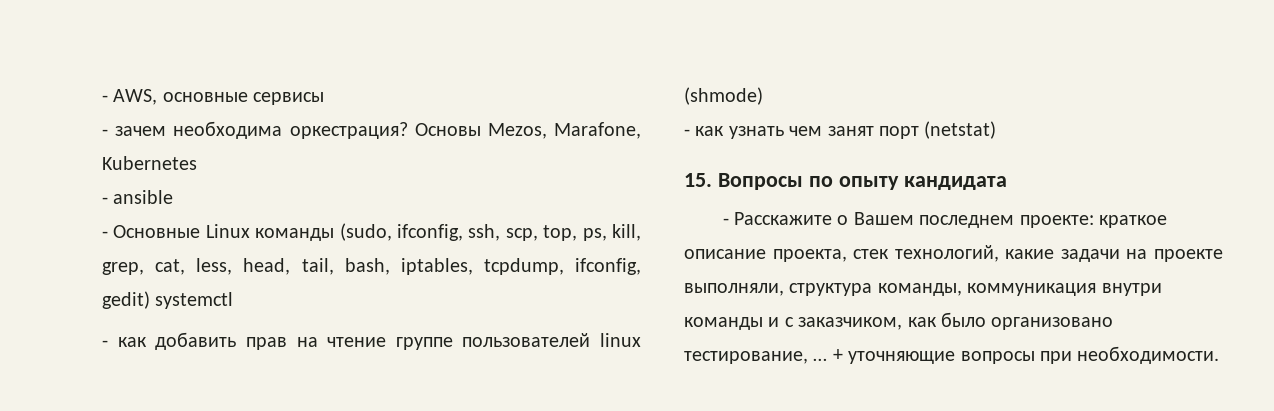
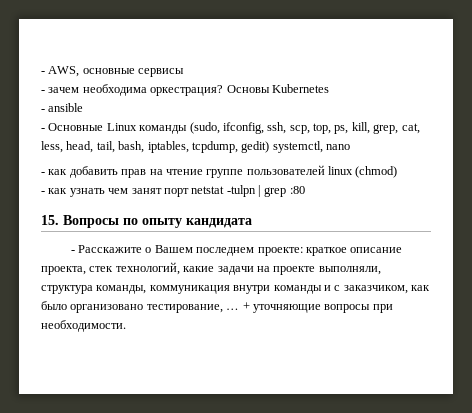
[487,122,641,139] Mezos, Marafone, -> (270, 89) none
[575,258,641,275] [102,291,234,309] ifconfig, gedit) systemctl -> [241,141,350,153] gedit) systemctl, nano
[684,87,763,105] (shmode) -> [355,166,398,178] (chmod)
[924,121,997,139] (netstat) -> [191,185,305,197] netstat -tulpn | grep :80

